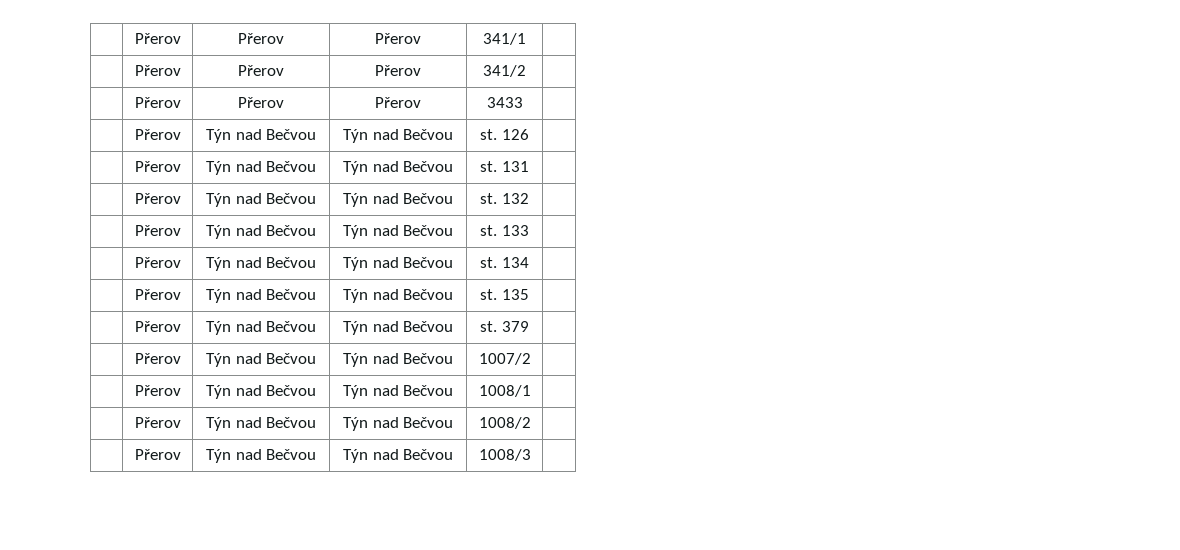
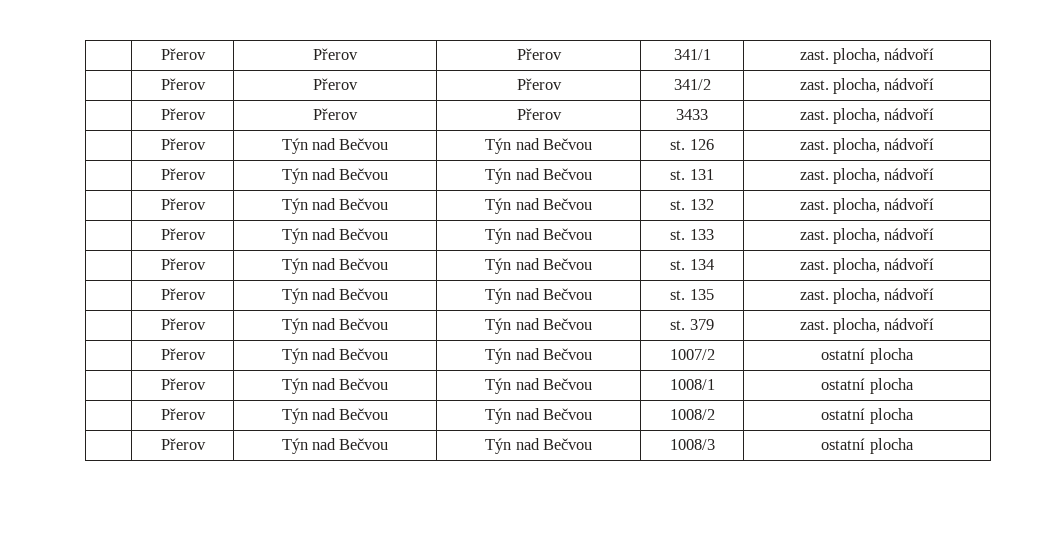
(526, 39) none -> [799,48,935,64] zast. plocha, nádvoří
(526, 71) none -> [799,78,935,94] zast. plocha, nádvoří
(523, 102) none -> [799,108,935,124] zast. plocha, nádvoří
(529, 134) none -> [799,138,935,154] zast. plocha, nádvoří
(529, 166) none -> [799,168,935,184] zast. plocha, nádvoří
(529, 198) none -> [799,198,935,214] zast. plocha, nádvoří
(529, 230) none -> [799,228,935,244] zast. plocha, nádvoří
(529, 262) none -> [799,258,935,274] zast. plocha, nádvoří
(529, 294) none -> [799,288,935,304] zast. plocha, nádvoří
(529, 326) none -> [799,318,935,334] zast. plocha, nádvoří
(531, 359) none -> [821,348,914,364] ostatní plocha
(531, 391) none -> [821,378,914,394] ostatní plocha
(531, 423) none -> [821,408,914,424] ostatní plocha
(531, 455) none -> [821,438,914,454] ostatní plocha

